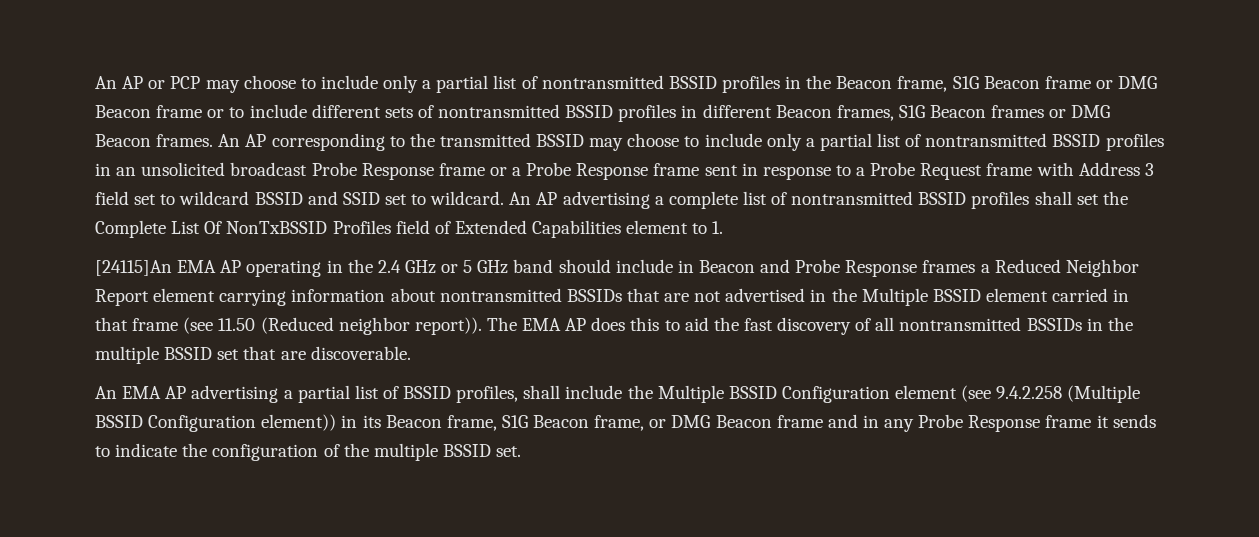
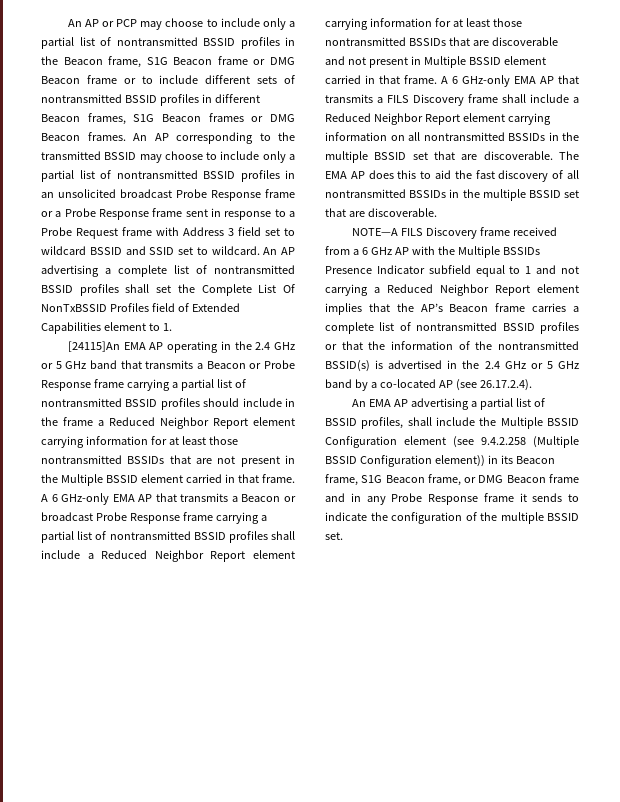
[558,259,1139,277] [95,288,436,306] should include in Beacon and Probe Response frames a Reduced Neighbor Report element carrying information about -> [120,360,295,369] [41,379,246,391] [41,398,295,410] [41,417,295,429] [41,436,238,448] that transmits a Beacon or Probe Response frame carrying a partial list of nontransmitted BSSID profiles should include in the frame a Reduced Neighbor Report element carrying information for at least those
[725,288,806,302] advertised -> [240,456,280,467] present
[132,317,482,335] frame (see 11.50 (Reduced neighbor report)). -> [262,474,295,483] [41,493,296,505] [41,512,267,524] [41,531,295,543] [41,550,295,562] [325,18,522,30] [325,37,558,46] [325,56,546,68] [325,75,579,87] [325,94,579,106] [325,113,551,125] [325,132,579,141] [325,151,553,163] frame. A 6 GHz-only EMA AP that transmits a Beacon or broadcast Probe Response frame carrying a partial list of nontransmitted BSSID profiles shall include a Reduced Neighbor Report element carrying information for at least those nontransmitted BSSIDs that are discoverable and not present in Multiple BSSID element carried in that frame. A 6 GHz-only EMA AP that transmits a FILS Discovery frame shall include a Reduced Neighbor Report element carrying information on all nontransmitted BSSIDs in the multiple BSSID set that are discoverable.
(411, 353) none -> [351,227,557,239] [325,246,540,258] [325,265,579,277] [325,284,579,296] [325,303,579,315] [325,322,579,334] [325,341,579,350] [325,360,579,372] [325,379,532,391] // NOTE—A FILS Discovery frame received from a 6 GHz AP with the Multiple BSSIDs Presence Indicator subfield equal to 1 and not carrying a Reduced Neighbor Report element implies that the AP’s Beacon frame carries a complete list of nontransmitted BSSID profiles or that the information of the nontransmitted BSSID(s) is advertised in the 2.4 GHz or 5 GHz band by a co-located AP (see 26.17.2.4).

